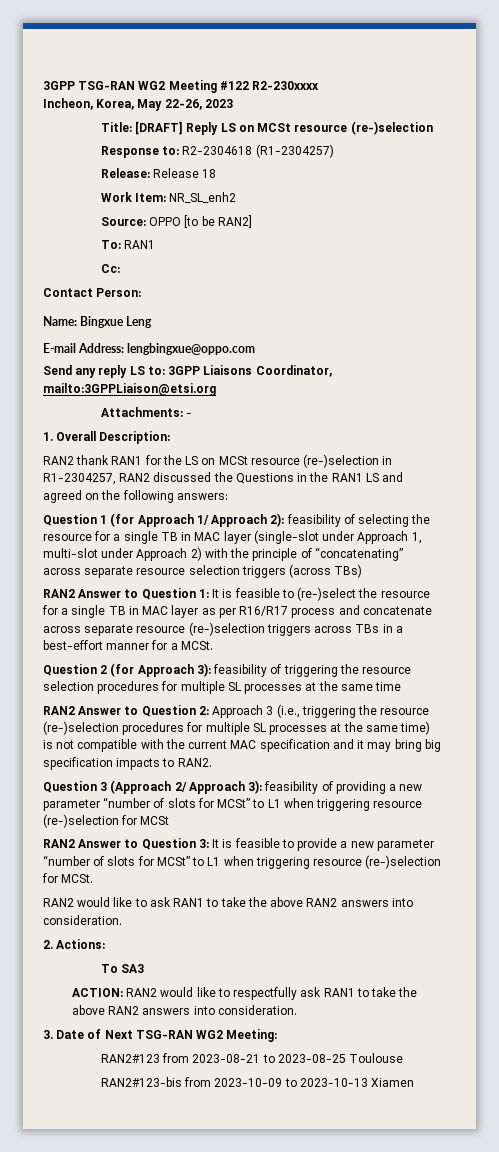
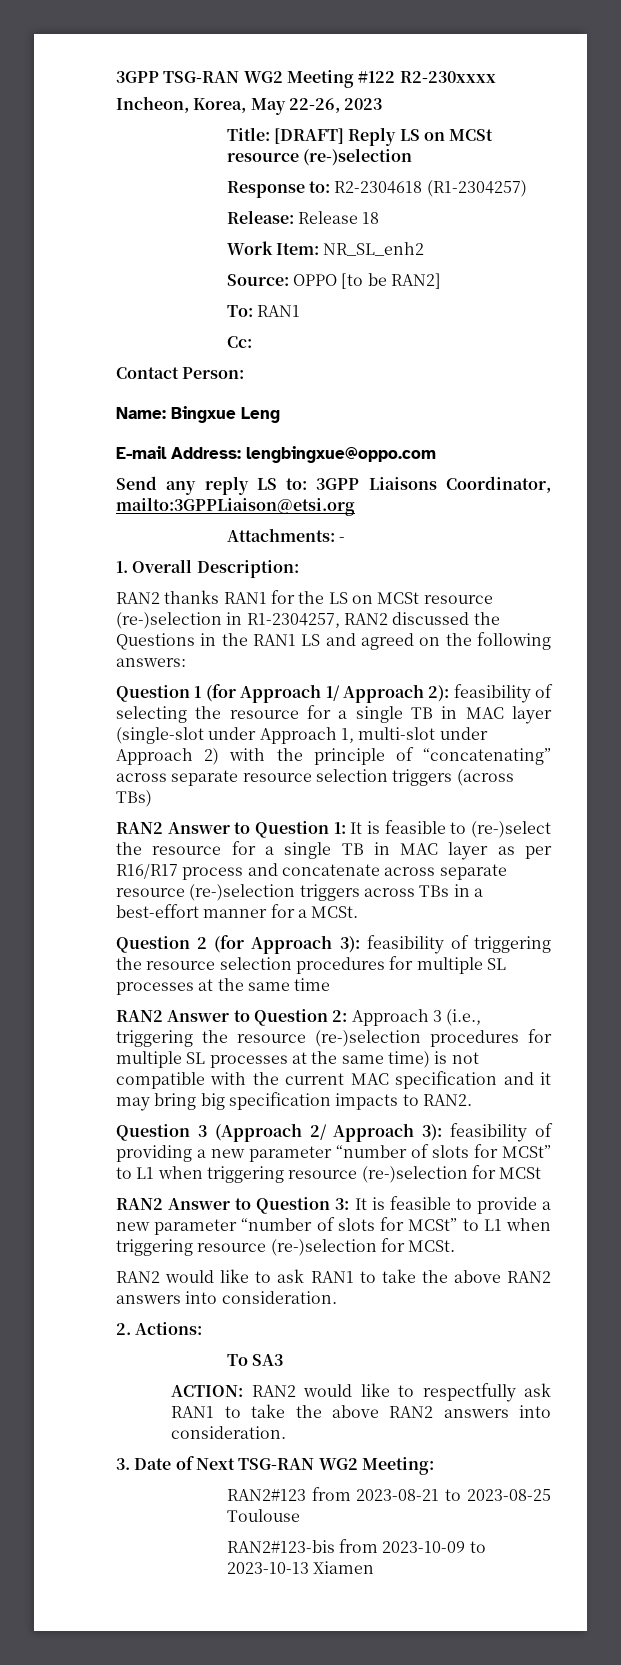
[76,455,110,465] thank -> [164,590,220,604] thanks

